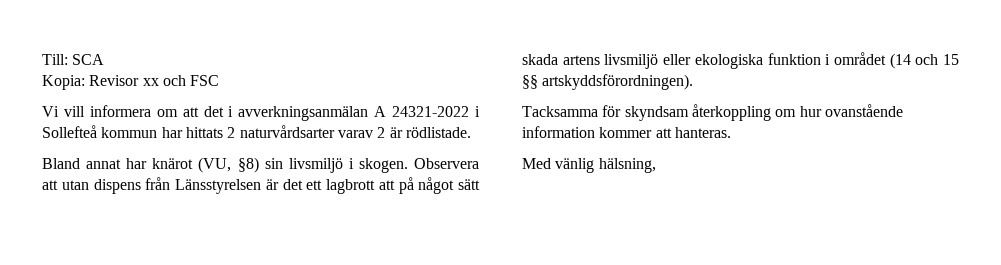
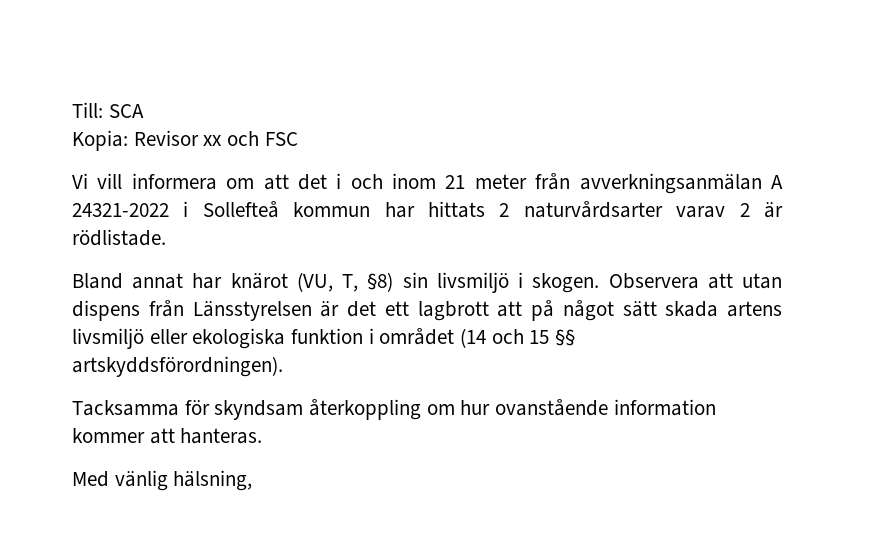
(234, 111) none -> [350,173,571,190] och inom 21 meter från
(232, 165) none -> [342,274,359,292] T,

